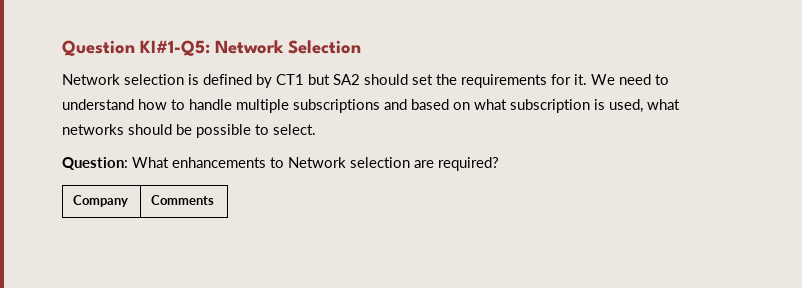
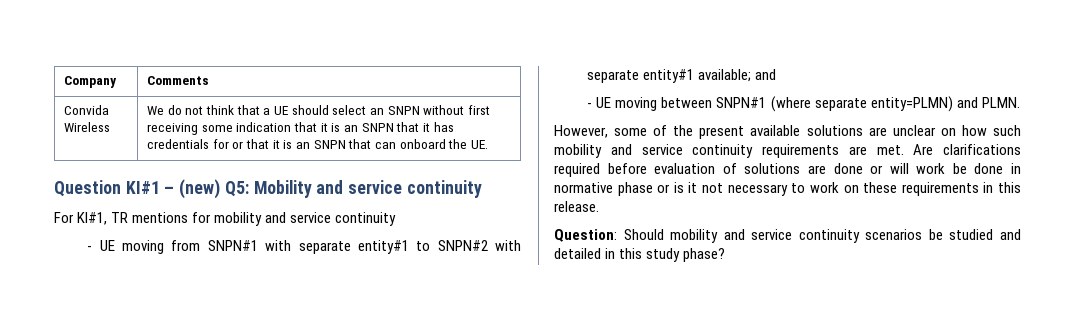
[62,40,361,56] [62,74,669,88] [62,99,680,113] [62,124,316,138] [62,157,499,171] [73,195,129,207] [151,195,215,205] Question KI#1-Q5: Network Selection // Network selection is defined by CT1 but SA2 should set the requirements for it. We need to understand how to handle multiple subscriptions and based on what subscription is used, what networks should be possible to select. // Question: What enhancements to Network selection are required? // Company | Comments -> [64,76,118,88] [147,76,210,85] [64,105,110,115] [64,122,111,132] [147,105,490,115] [147,122,454,135] [147,139,488,149] [54,179,482,199] [54,212,397,226] [87,240,521,254] [587,69,777,83] [587,96,1020,112] [554,125,1021,139] [554,144,1021,158] [554,163,1021,177] [554,182,1022,196] [554,201,599,212] [554,229,1021,243] [554,248,726,262] Company | Comments // Convida Wireless | We do not think that a UE should select an SNPN without first receiving some indication that it is an SNPN that it has credentials for or that it is an SNPN that can onboard the UE. // Question KI#1 – (new) Q5: Mobility and service continuity // For KI#1, TR mentions for mobility and service continuity // - UE moving from SNPN#1 with separate entity#1 to SNPN#2 with separate entity#1 available; and // - UE moving between SNPN#1 (where separate entity=PLMN) and PLMN. // However, some of the present available solutions are unclear on how such mobility and service continuity requirements are met. Are clarifications required before evaluation of solutions are done or will work be done in normative phase or is it not necessary to work on these requirements in this release. // Question: Should mobility and service continuity scenarios be studied and detailed in this study phase?

